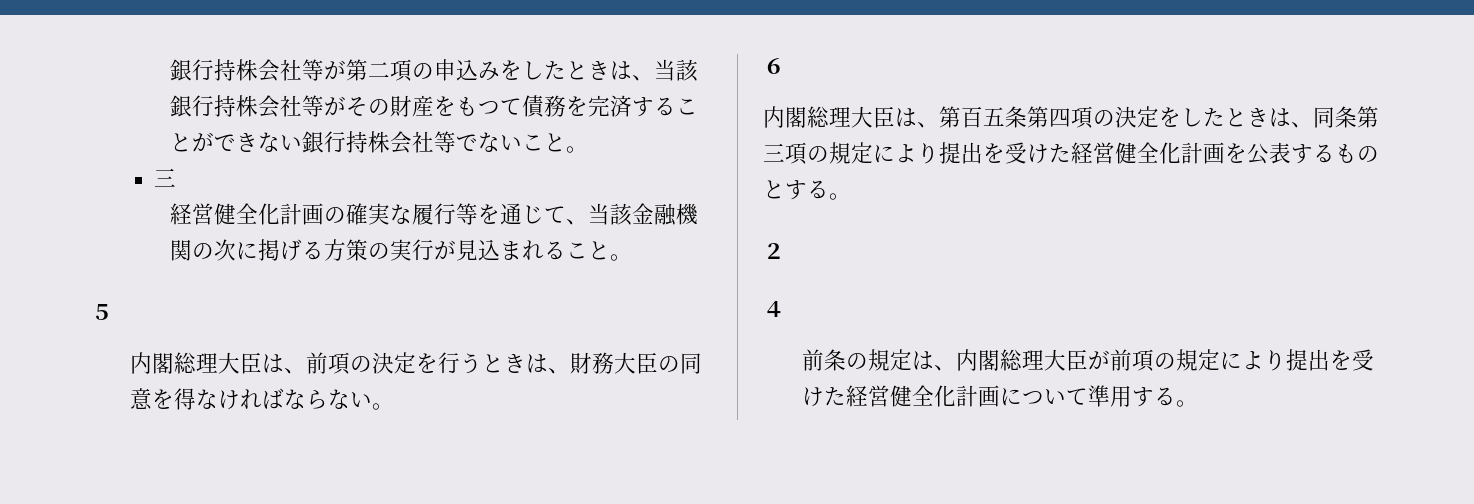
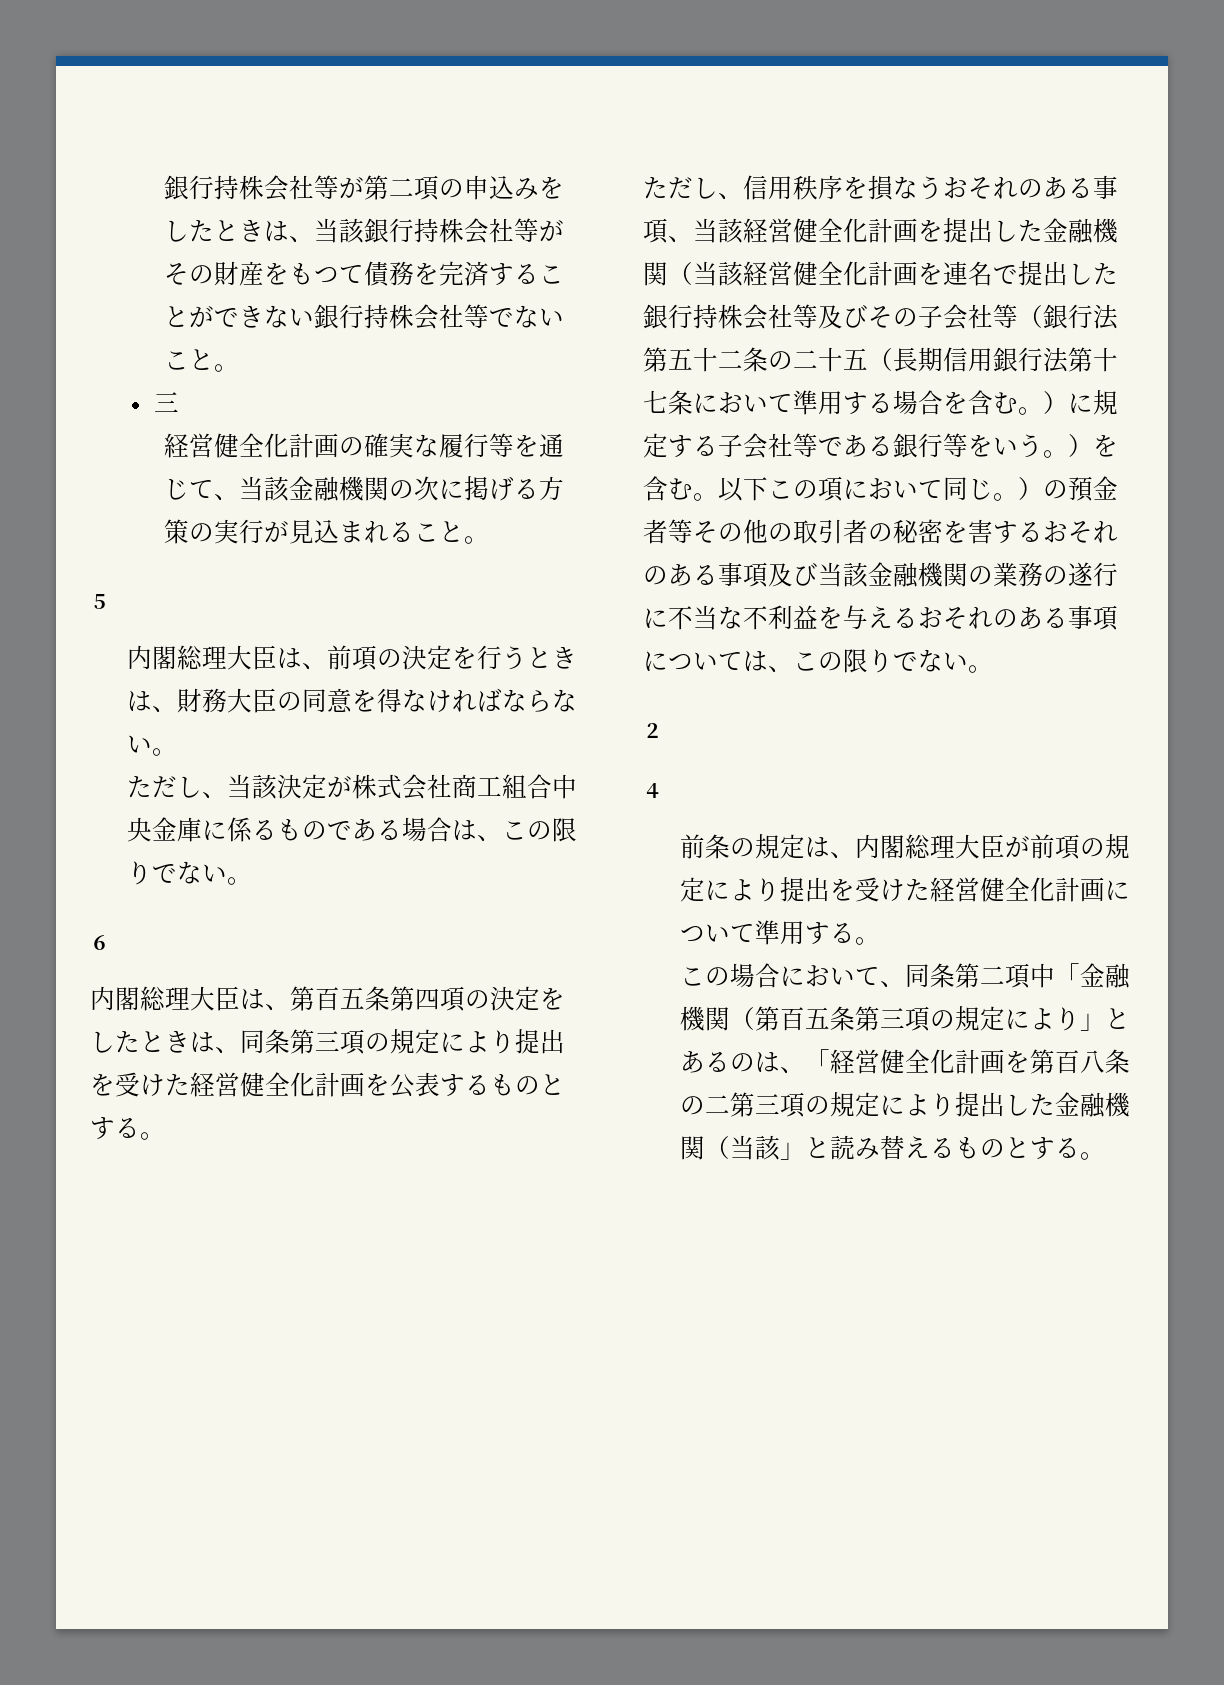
(395, 406) none -> [126,774,577,800] [126,817,577,842] [126,861,252,885] // ただし、当該決定が株式会社商工組合中央金庫に係るものである場合は、この限りでない。
(851, 196) none -> [643,175,1118,200] [643,218,1118,244] [643,261,1118,287] [643,304,1119,330] [643,347,1118,373] [643,390,1118,415] [643,433,1118,459] [643,476,1118,502] [643,519,1118,544] [643,562,1118,588] [643,605,1118,631] [643,649,993,673] // ただし、信用秩序を損なうおそれのある事項、当該経営健全化計画を提出した金融機関（当該経営健全化計画を連名で提出した銀行持株会社等及びその子会社等（銀行法第五十二条の二十五（長期信用銀行法第十七条において準用する場合を含む。）に規定する子会社等である銀行等をいう。）を含む。以下この項において同じ。）の預金者等その他の取引者の秘密を害するおそれのある事項及び当該金融機関の業務の遂行に不当な不利益を与えるおそれのある事項については、この限りでない。
(1199, 403) none -> [679,963,1130,989] [679,1006,1130,1032] [679,1049,1130,1074] [679,1092,1130,1118] [679,1135,1105,1161] // この場合において、同条第二項中「金融機関（第百五条第三項の規定により」とあるのは、「経営健全化計画を第百八条の二第三項の規定により提出した金融機関（当該」と読み替えるものとする。

